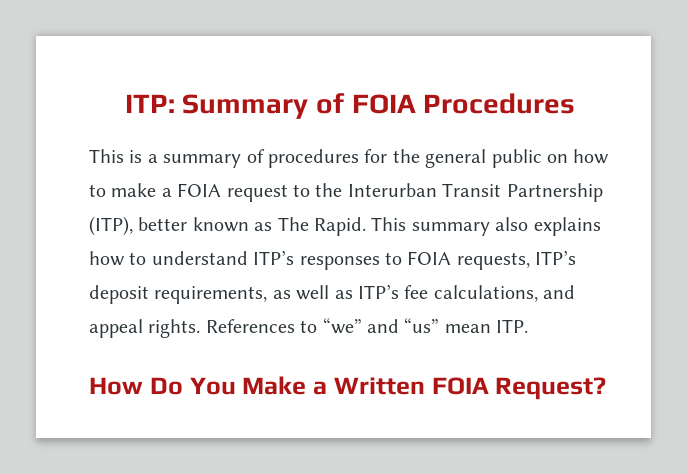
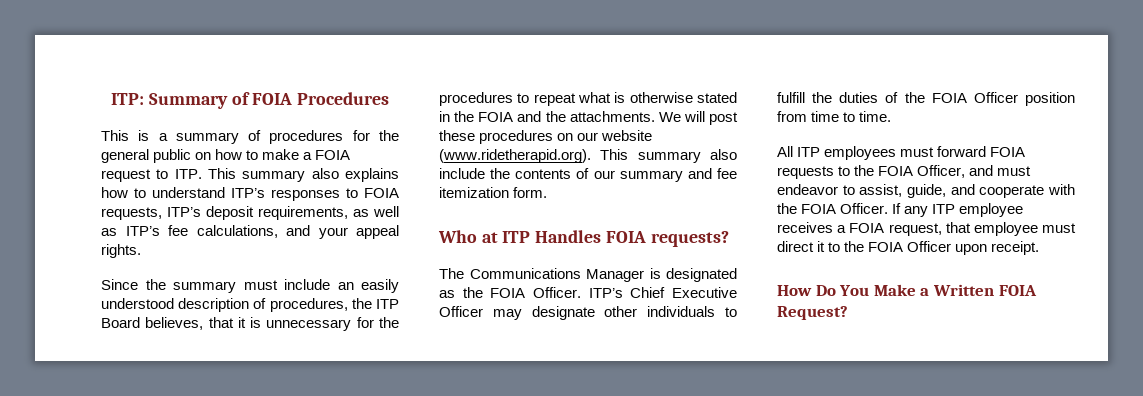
[315,183,603,202] [89,216,366,236] the Interurban Transit Partnership (ITP), better known as The Rapid. -> [174,169,202,179] ITP.
(576, 292) none -> [318,227,348,239] your
[205,318,529,334] References to “we” and “us” mean ITP. -> [101,279,399,293] [101,298,399,312] [101,317,399,331] [439,92,737,106] [439,111,738,125] [439,130,653,144] [439,149,737,163] [439,168,737,182] [439,187,548,198] [438,230,729,247] [439,268,737,282] [439,287,737,298] [439,306,737,320] [777,92,1075,106] [777,111,892,122] [777,146,1026,160] [777,165,1032,179] [777,184,1075,198] [777,203,1024,217] [777,222,1076,236] [777,241,1040,255] // Since the summary must include an easily understood description of procedures, the ITP Board believes, that it is unnecessary for the procedures to repeat what is otherwise stated in the FOIA and the attachments. We will post these procedures on our website (www.ridetherapid.org). This summary also include the contents of our summary and fee itemization form. // Who at ITP Handles FOIA requests? // The Communications Manager is designated as the FOIA Officer. ITP’s Chief Executive Officer may designate other individuals to fulfill the duties of the FOIA Officer position from time to time. // All ITP employees must forward FOIA requests to the FOIA Officer, and must endeavor to assist, guide, and cooperate with the FOIA Officer. If any ITP employee receives a FOIA request, that employee must direct it to the FOIA Officer upon receipt.

